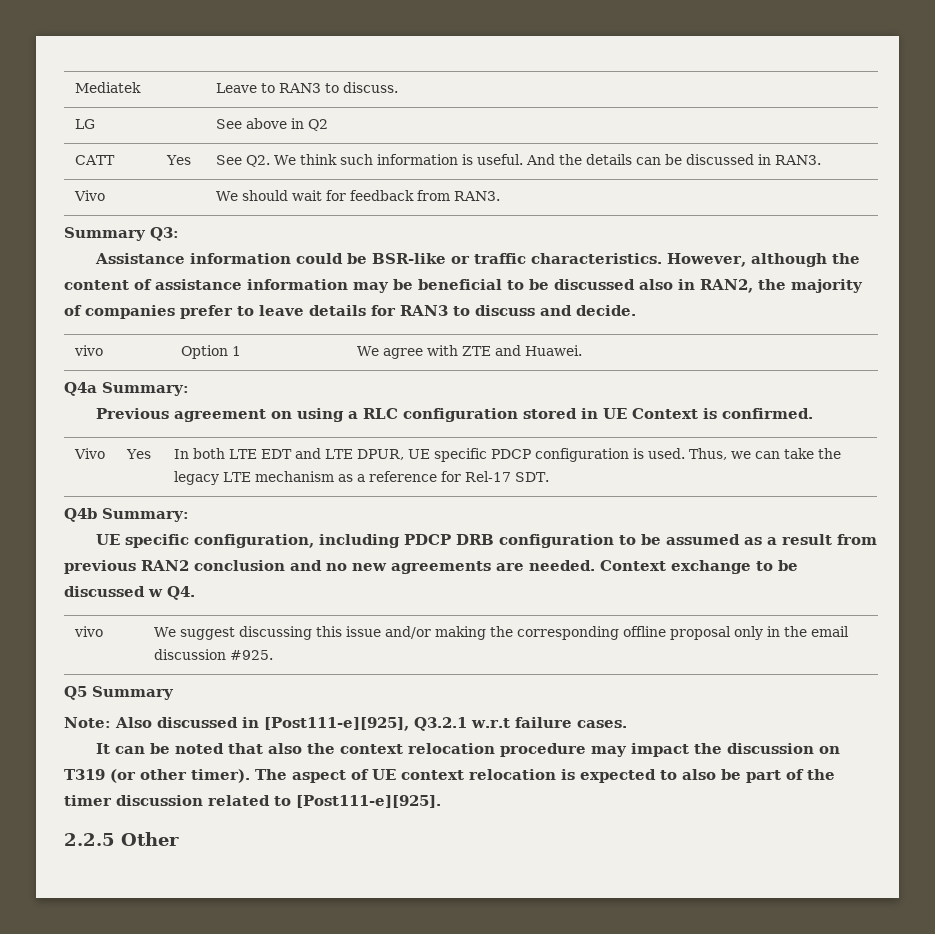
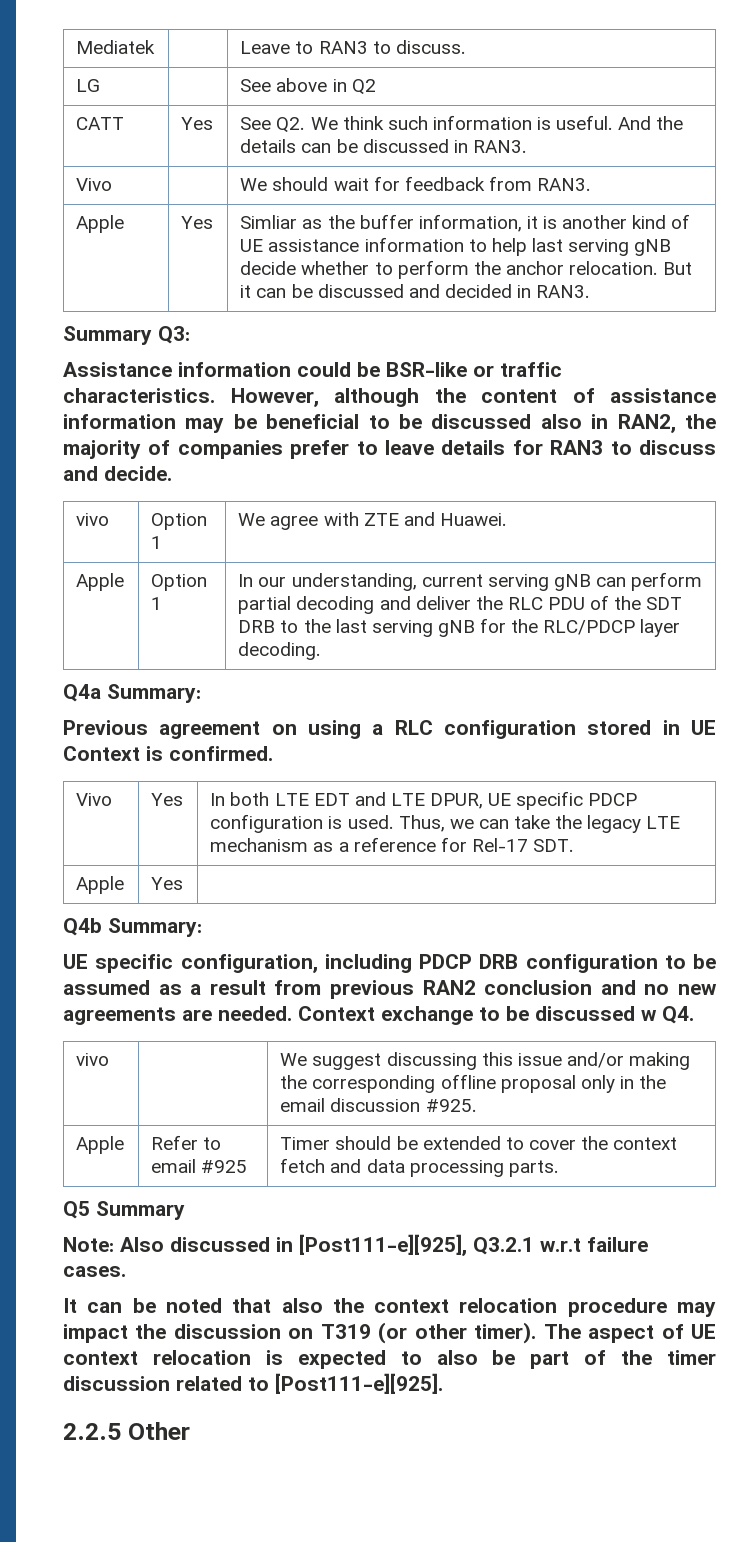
(500, 196) none -> [76,215,125,233] [181,216,214,229] [240,214,691,232] [240,237,672,256] [240,260,693,279] [240,284,591,298] // Apple | Yes | Simliar as the buffer information, it is another kind of UE assistance information to help last serving gNB decide whether to perform the anchor relocation. But it can be discussed and decided in RAN3.
(582, 350) none -> [76,573,125,591] [151,574,208,591] [151,597,163,610] [238,572,703,591] [238,595,683,614] [238,618,681,637] [238,642,322,660] // Apple | Option 1 | In our understanding, current serving gNB can perform partial decoding and deliver the RLC PDU of the SDT DRB to the last serving gNB for the RLC/PDCP layer decoding.
(549, 477) none -> [76,876,125,894] [151,877,184,890] // Apple | Yes |
(273, 655) none -> [76,1136,125,1154] [151,1135,222,1150] [151,1159,248,1173] [280,1136,678,1150] [280,1158,559,1177] // Apple | Refer to email #925 | Timer should be extended to cover the context fetch and data processing parts.

